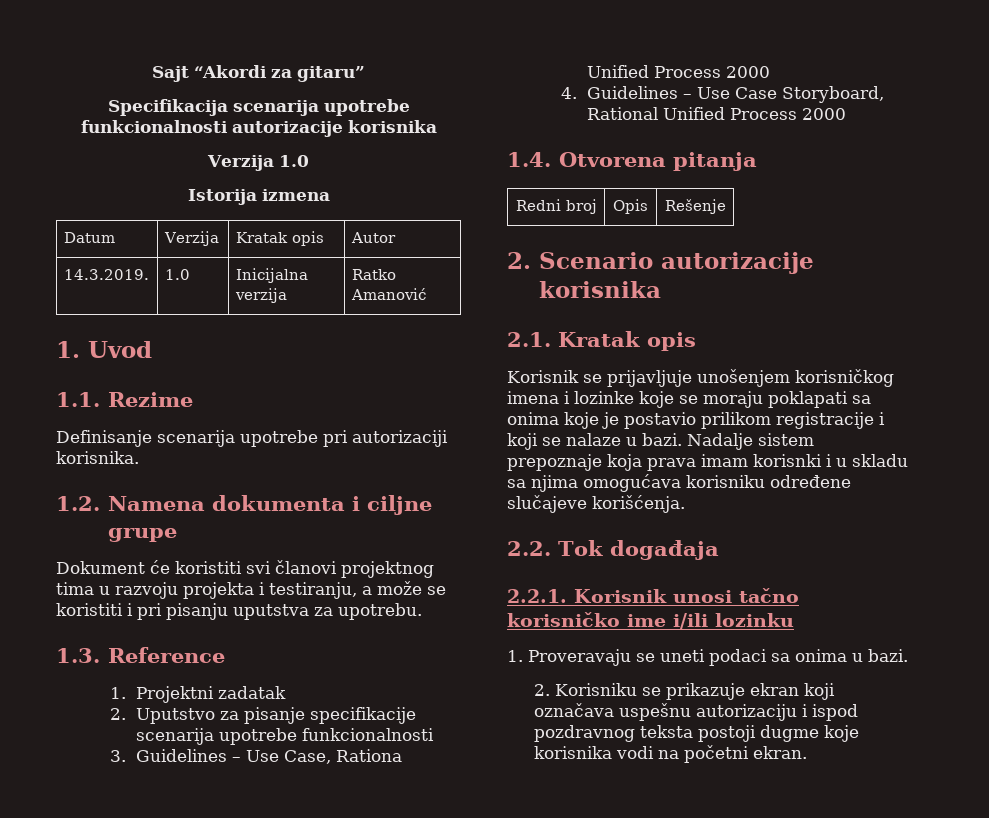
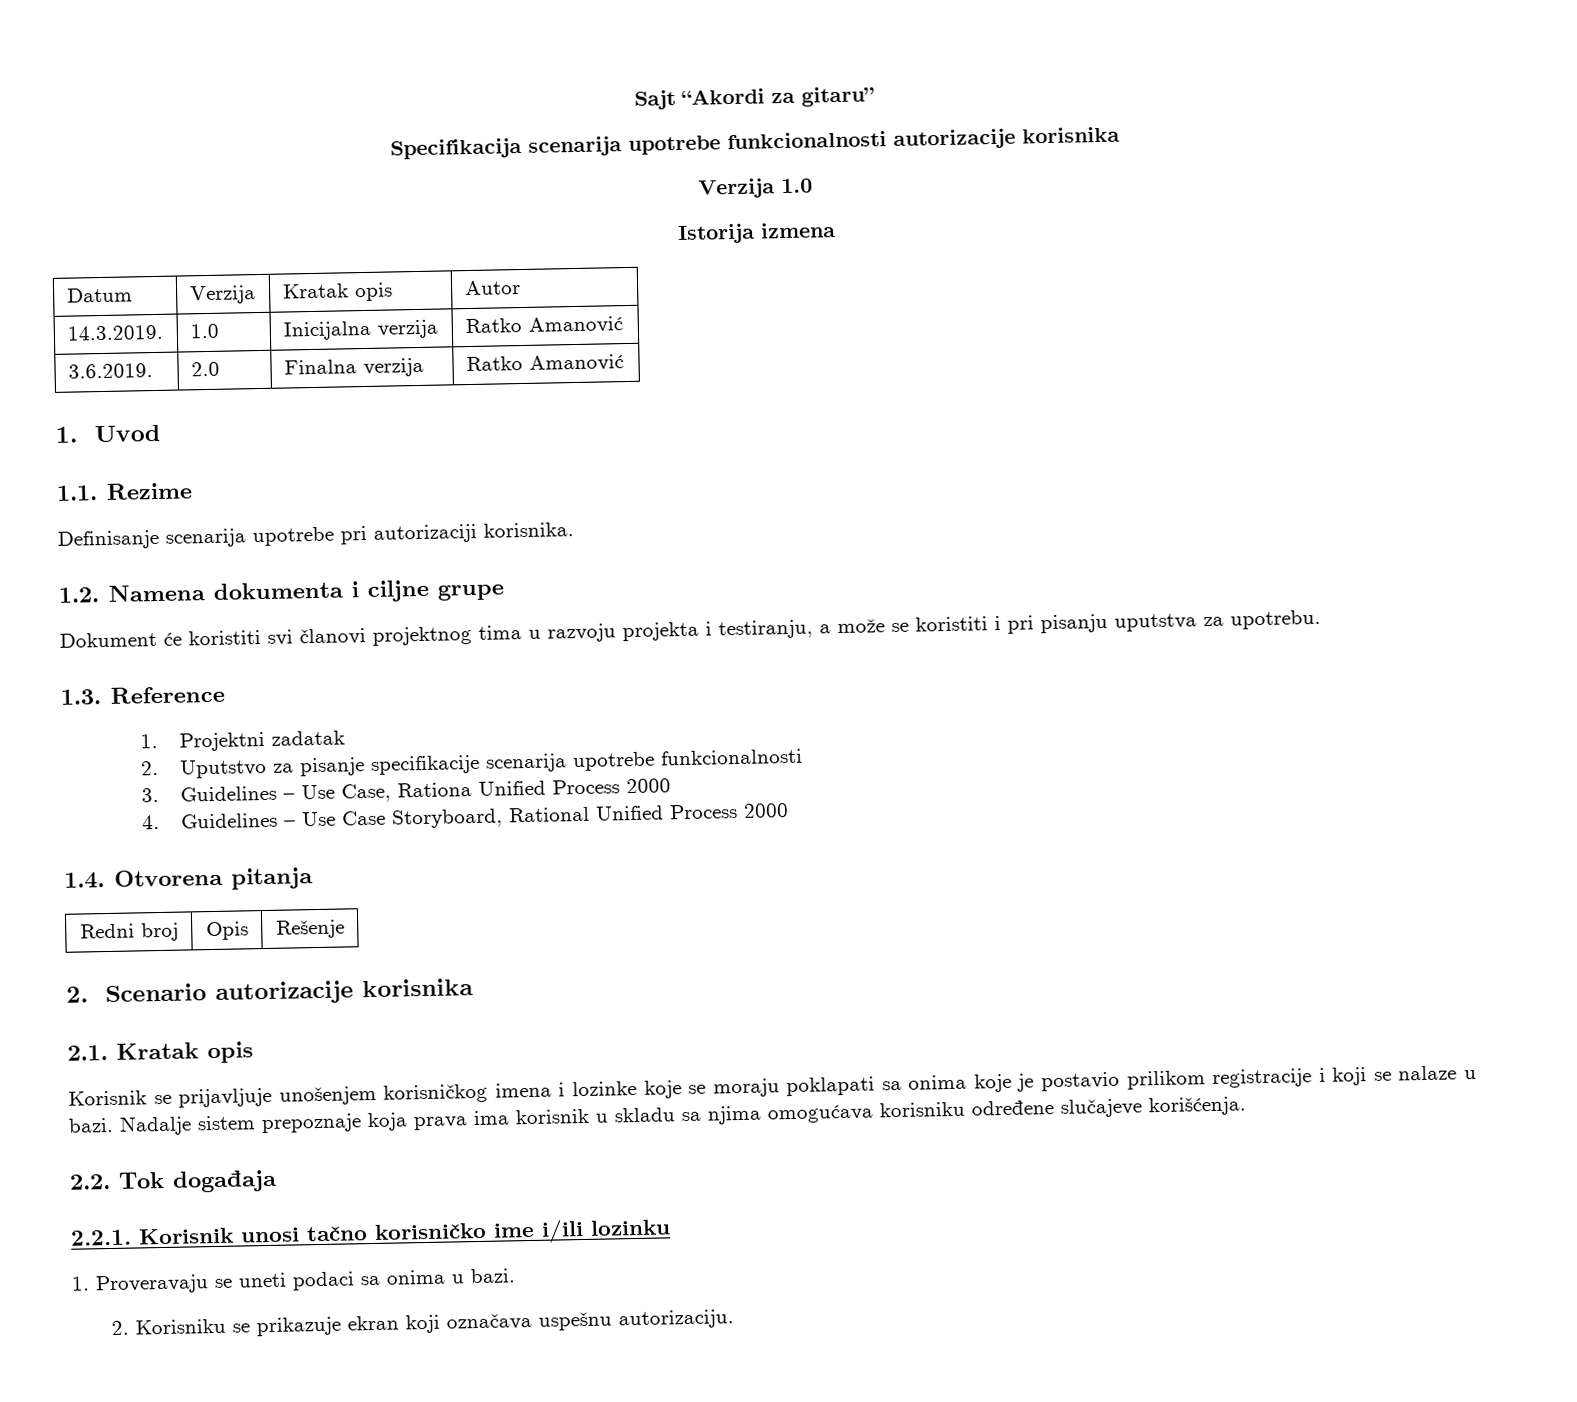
(426, 294) none -> [67,363,153,379] [190,361,220,377] [283,357,424,378] [465,354,624,372] // 3.6.2019. | 2.0 | Finalna verzija | Ratko Amanović
[701,454,832,467] imam korisnki i -> [473,1108,589,1126] ima korisnik
[695,704,858,721] [533,725,859,742] [533,745,807,763] autorizaciju i ispod pozdravnog teksta postoji dugme koje korisnika vodi na početni ekran. -> [618,1309,735,1330] autorizaciju.

